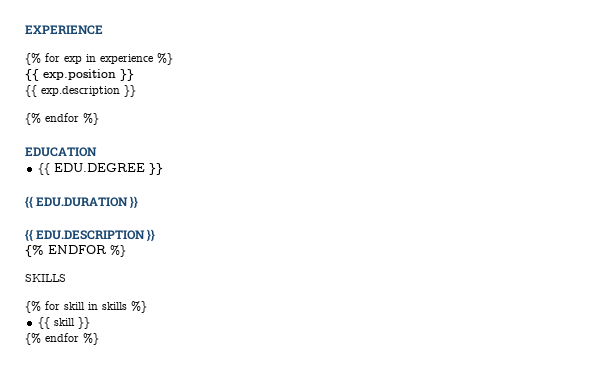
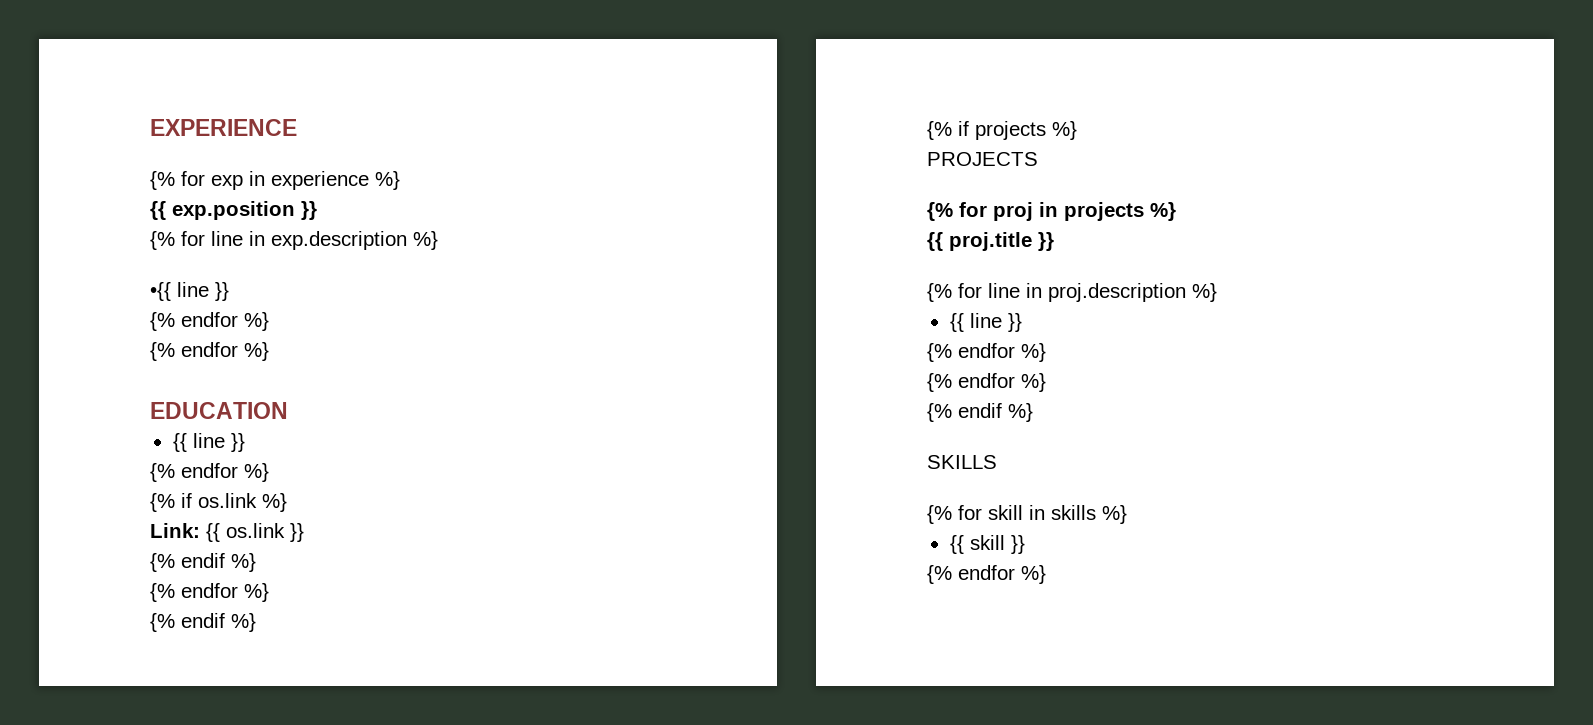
[25,85,136,97] [25,113,99,125] {{ exp.description }} // {% endfor %} -> [150,231,438,250] [150,282,229,301] [150,312,269,331] [150,342,269,361] {% for line in exp.description %} // •{{ line }} // {% endfor %} // {% endfor %}
[53,163,163,175] [25,196,139,209] [25,229,156,242] [25,245,107,257] EDU.DEGREE }} // {{ EDU.DURATION }} // {{ EDU.DESCRIPTION }} // {% ENDFOR -> [192,433,245,452] [150,463,269,482] [150,493,287,512] [150,523,304,542] [150,553,256,572] [150,583,269,602] [150,613,256,632] [927,121,1077,140] [927,152,1038,166] [927,202,1176,221] [927,232,1054,251] [927,283,1217,302] [949,313,1022,332] [927,343,1046,362] [927,373,1046,392] [927,403,1002,422] line }} // {% endfor %} // {% if os.link %} // Link: {{ os.link }} // {% endif %} // {% endfor %} // {% endif %} // {% if projects %} // PROJECTS // {% for proj in projects %} // {{ proj.title }} // {% for line in proj.description %} // {{ line }} // {% endfor %} // {% endfor %} // {% endif

